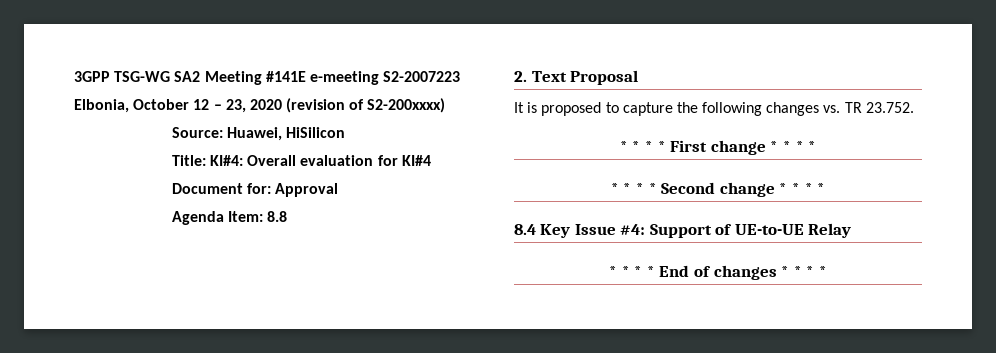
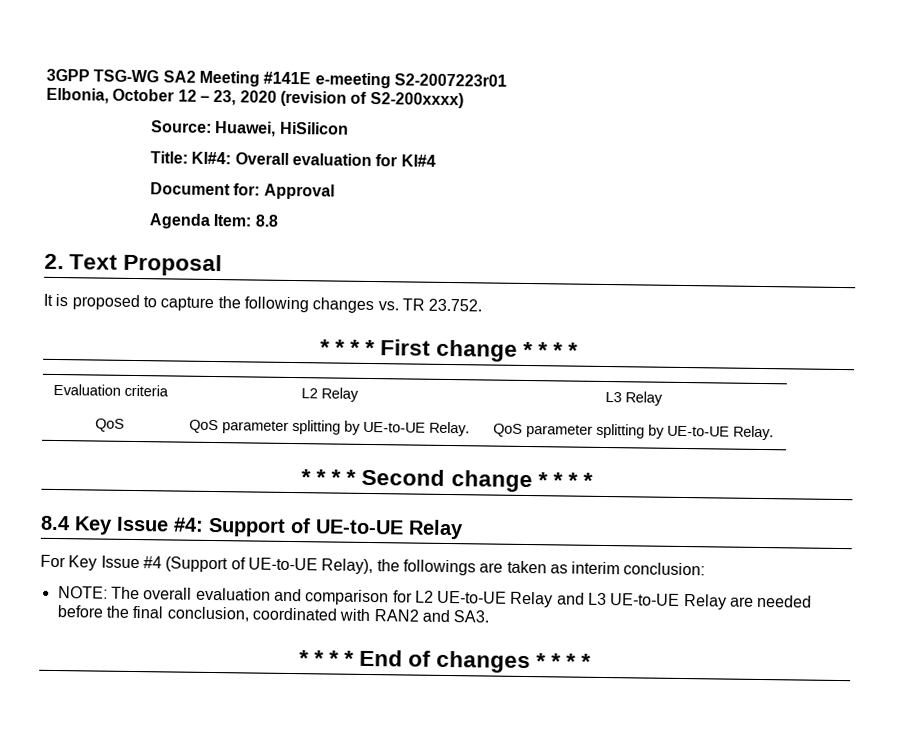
[383,71,461,82] S2-2007223 -> [393,73,507,87] S2-2007223r01
(817, 146) none -> [52,383,169,397] [300,387,359,402] [605,391,663,406] [95,418,125,432] [188,419,470,437] [493,423,774,441] // Evaluation criteria | L2 Relay | L3 Relay // QoS | QoS parameter splitting by UE-to-UE Relay. | QoS parameter splitting by UE-to-UE Relay.
(852, 230) none -> [40,554,706,576] [57,586,813,610] [56,605,490,623] // For Key Issue #4 (Support of UE-to-UE Relay), the followings are taken as interim conclusion: // NOTE: The overall evaluation and comparison for L2 UE-to-UE Relay and L3 UE-to-UE Relay are needed before the final conclusion, coordinated with RAN2 and SA3.

